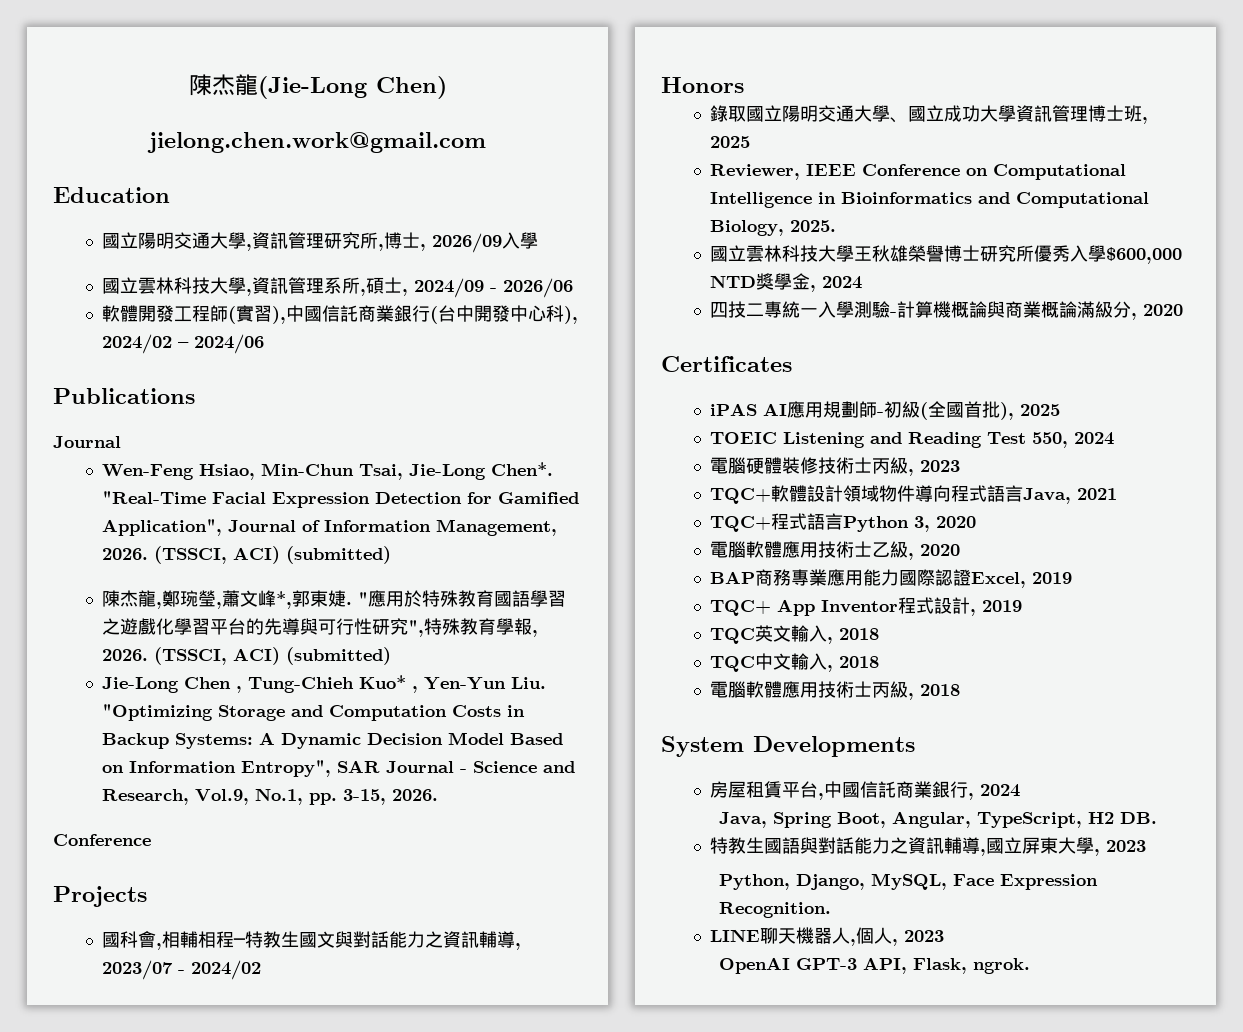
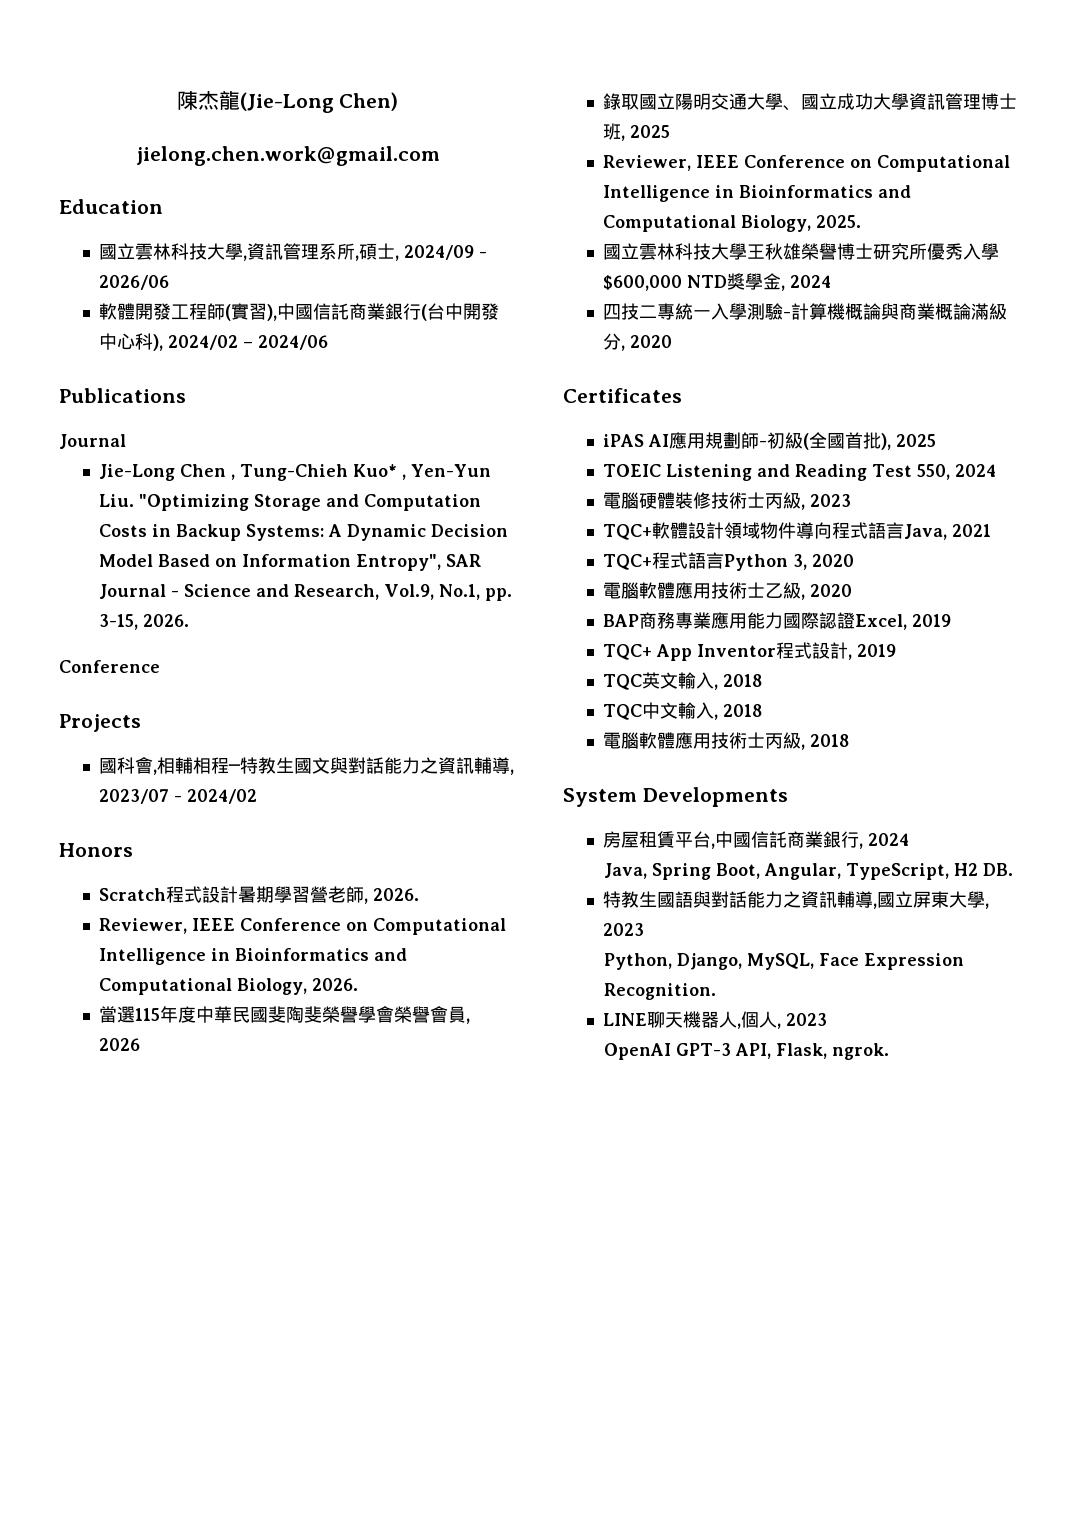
[102,232,539,253] // 國立陽明交通大學,資訊管理研究所,博士, 2026/09入學 -> (163, 206) none
[102,462,554,480] [102,491,580,508] [102,519,558,536] [102,546,392,564] [102,590,567,609] [102,618,539,637] [102,647,392,665] // Wen-Feng Hsiao, Min-Chun Tsai, Jie-Long Chen*. "Real-Time Facial Expression Detection for Gamified Application", Journal of Information Management, 2026. (TSSCI, ACI) (submitted) // 陳杰龍,鄭琬瑩,蕭文峰*,郭東婕. "應用於特殊教育國語學習之遊戲化學習平台的先導與可行性研究",特殊教育學報, 2026. (TSSCI, ACI) (submitted) -> (126, 441) none
(744, 85) none -> [99,886,420,904] [99,918,507,935] [99,948,408,965] [99,978,359,995] [99,1006,471,1024] [99,1038,141,1051] // Scratch程式設計暑期學習營老師, 2026. // Reviewer, IEEE Conference on Computational Intelligence in Bioinformatics and Computational Biology, 2026. // 當選115年度中華民國斐陶斐榮譽學會榮譽會員, 2026

